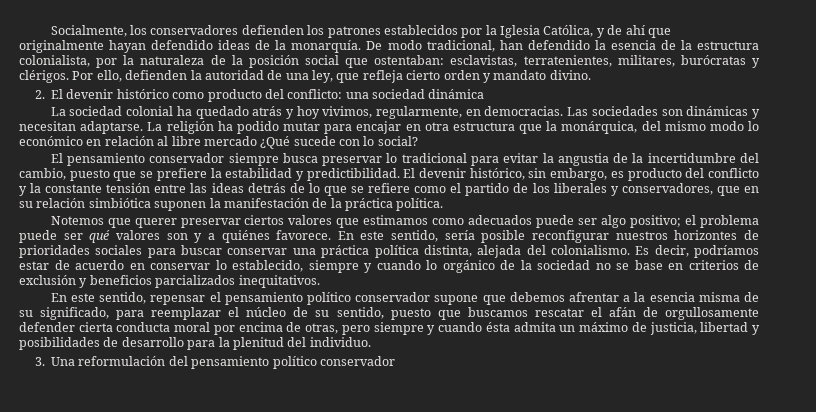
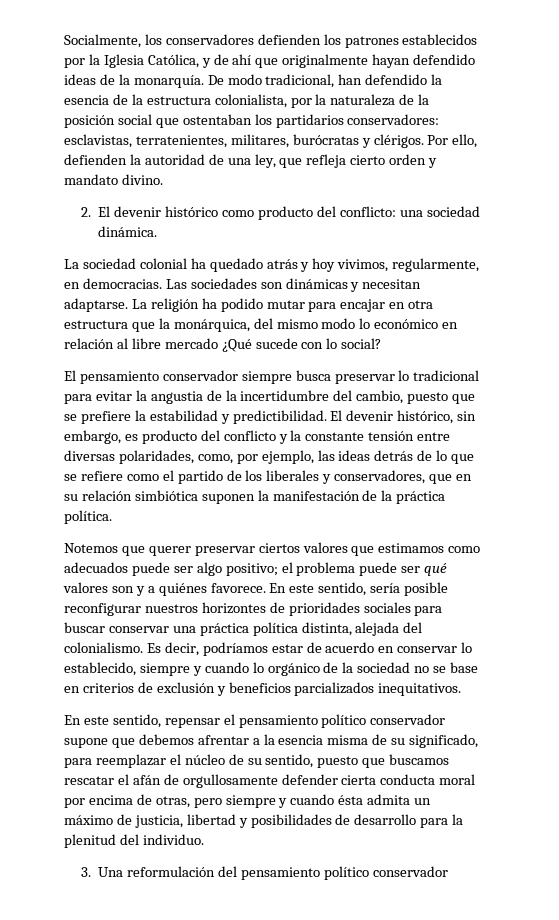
[374,55,445,65] ostentaban: -> [182,114,440,128] ostentaban los partidarios conservadores:
[428,89,485,99] dinámica -> [98,226,158,237] dinámica.
(187, 188) none -> [64,450,314,464] diversas polaridades, como, por ejemplo,

